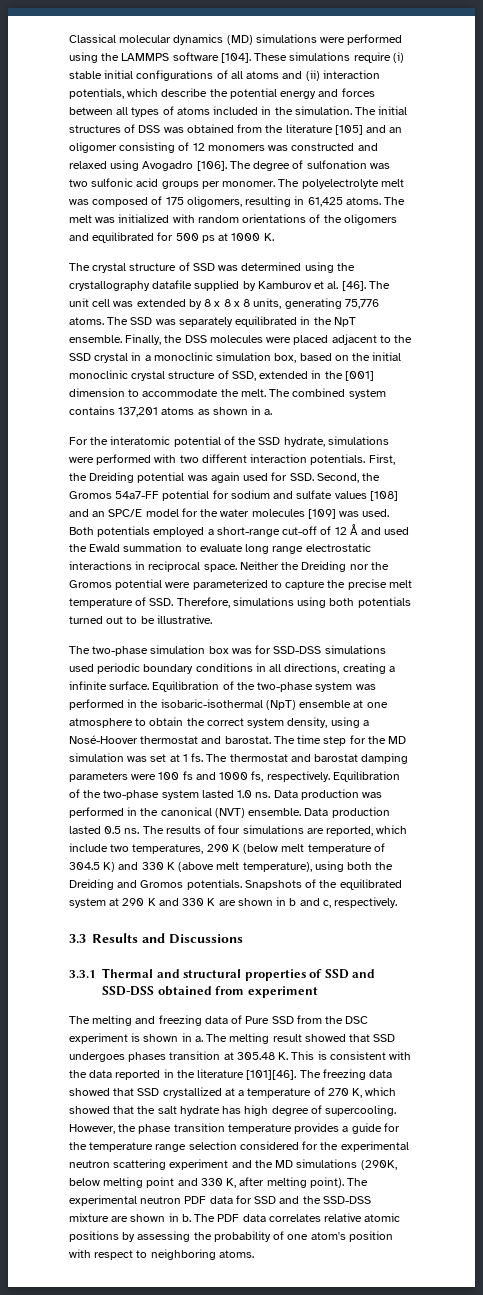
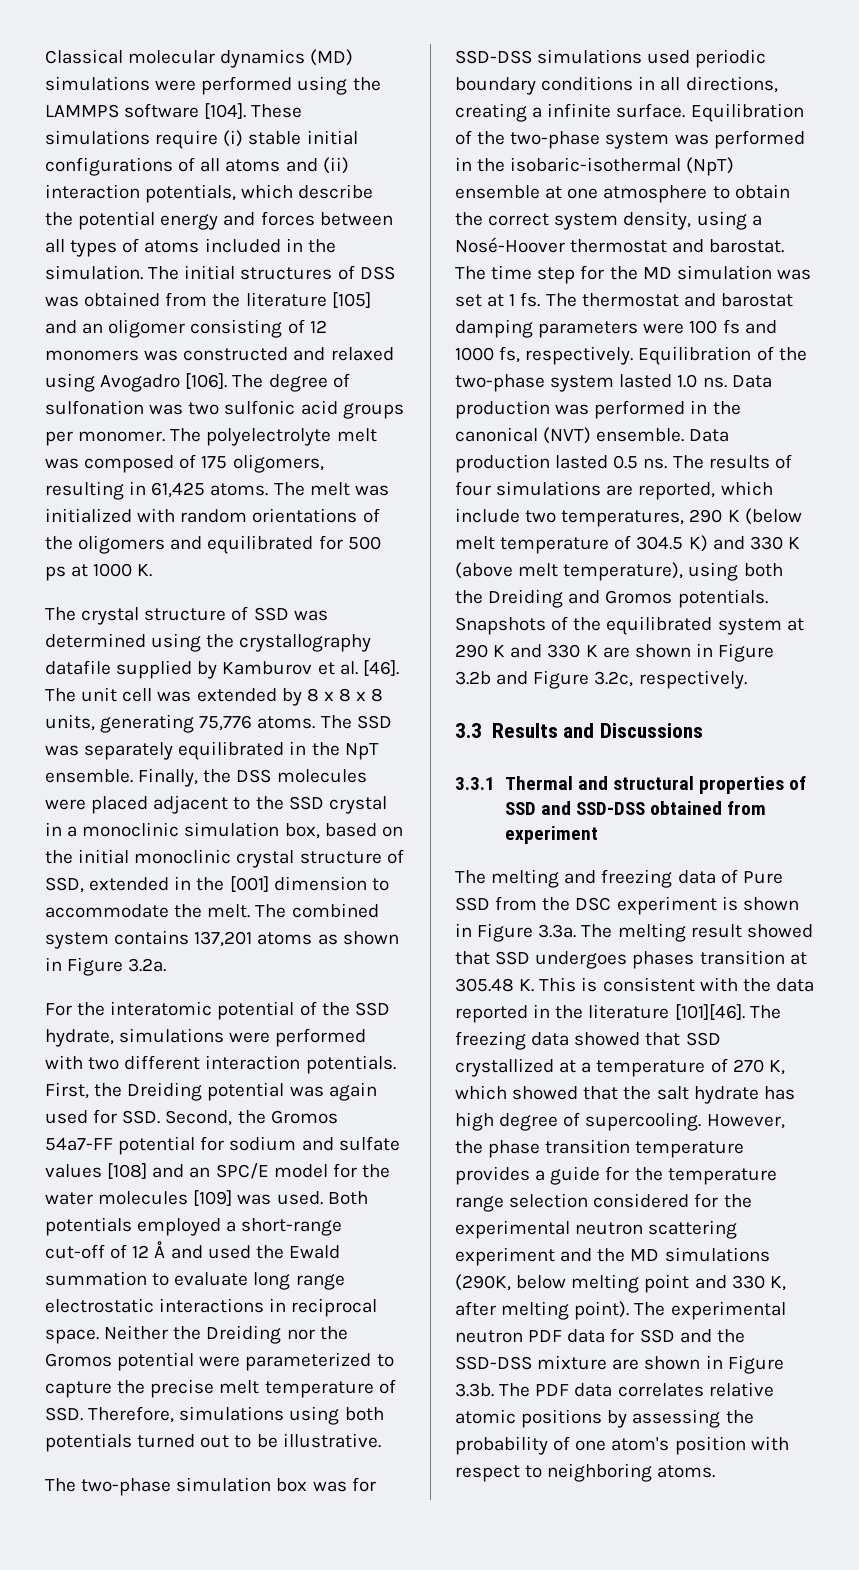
[264,409,273,415] a. -> [67,957,167,976] Figure 3.2a.
[289,898,331,908] b and c, -> [718,643,775,662] [455,670,634,689] Figure 3.2b and Figure 3.2c,
[194,1036,203,1042] a. -> [477,923,577,942] Figure 3.3a.
[181,1214,191,1222] b. -> [727,1355,784,1374] [455,1383,494,1397] Figure 3.3b.

